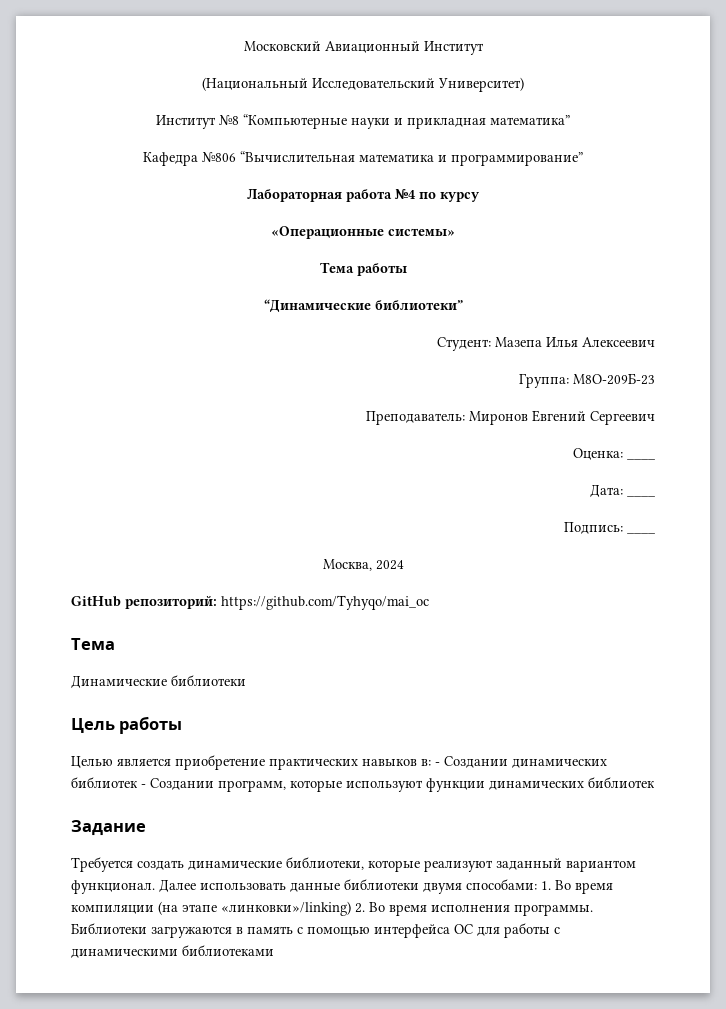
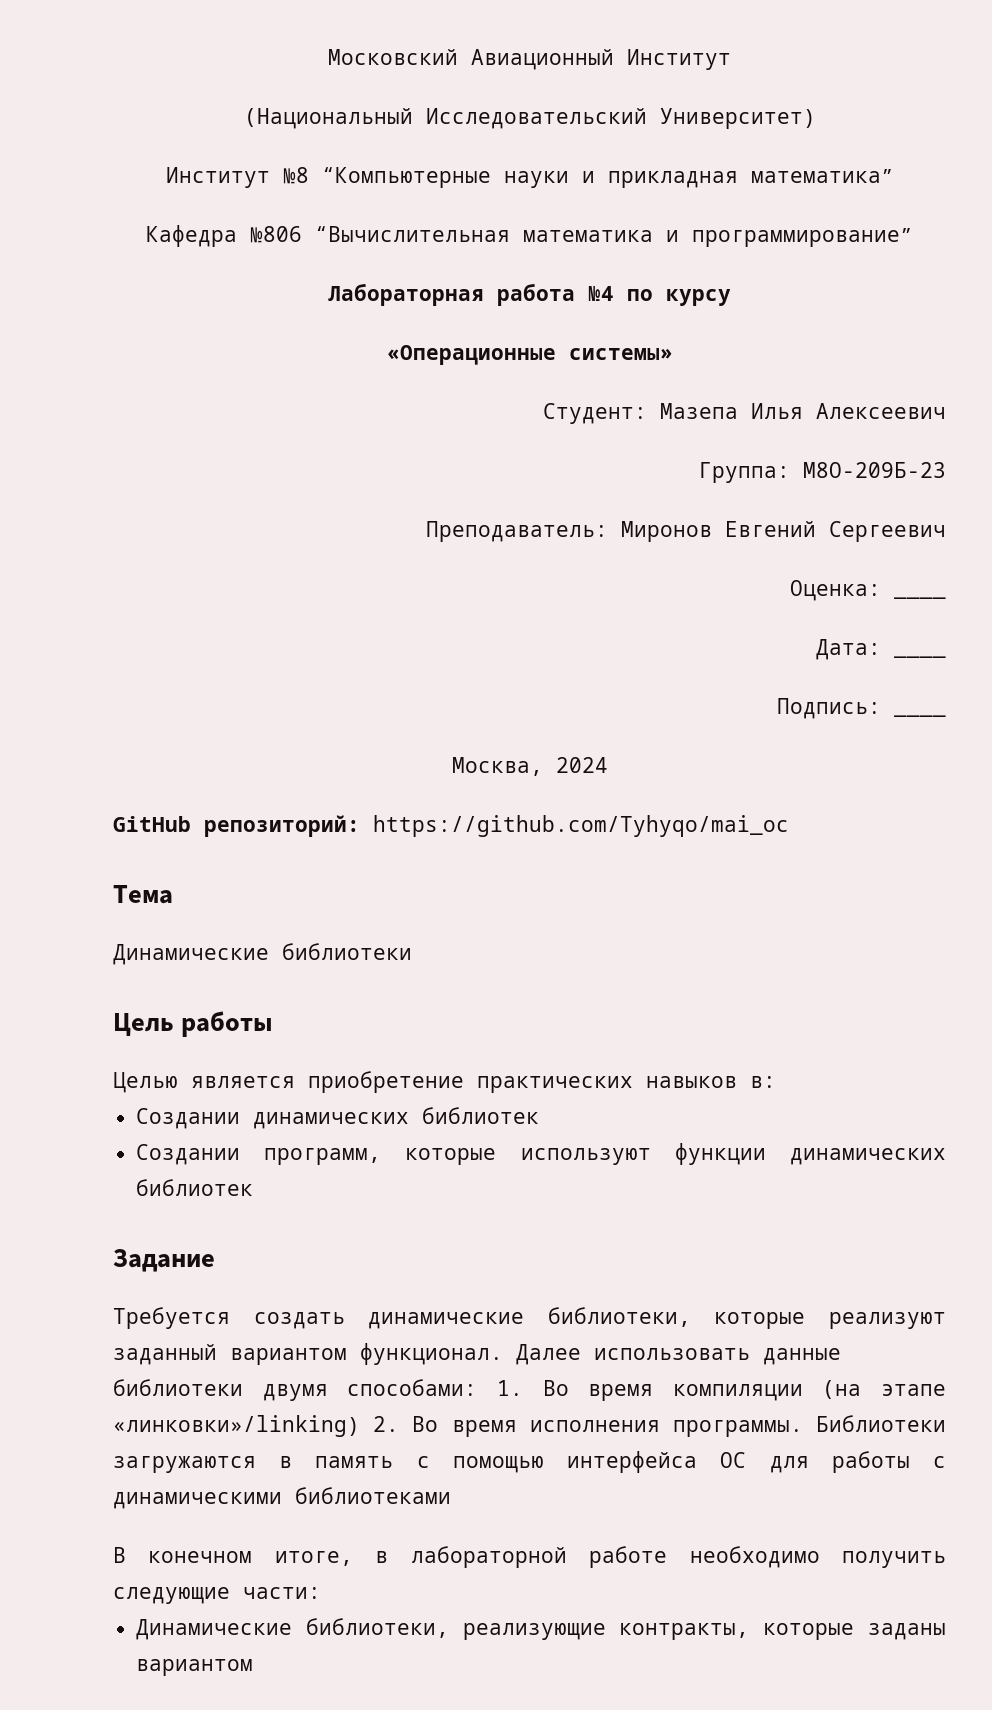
[319,262,407,276] [263,299,463,313] // Тема работы // “Динамические библиотеки” -> (673, 354) none
[435,762,440,766] - -> (776, 1082) //
[141,784,146,788] - -> (540, 1115) //
(274, 950) none -> [113,1546,947,1568] [113,1587,321,1604] [136,1618,946,1640] [136,1659,254,1676] // В конечном итоге, в лабораторной работе необходимо получить следующие части: // Динамические библиотеки, реализующие контракты, которые заданы вариантом

